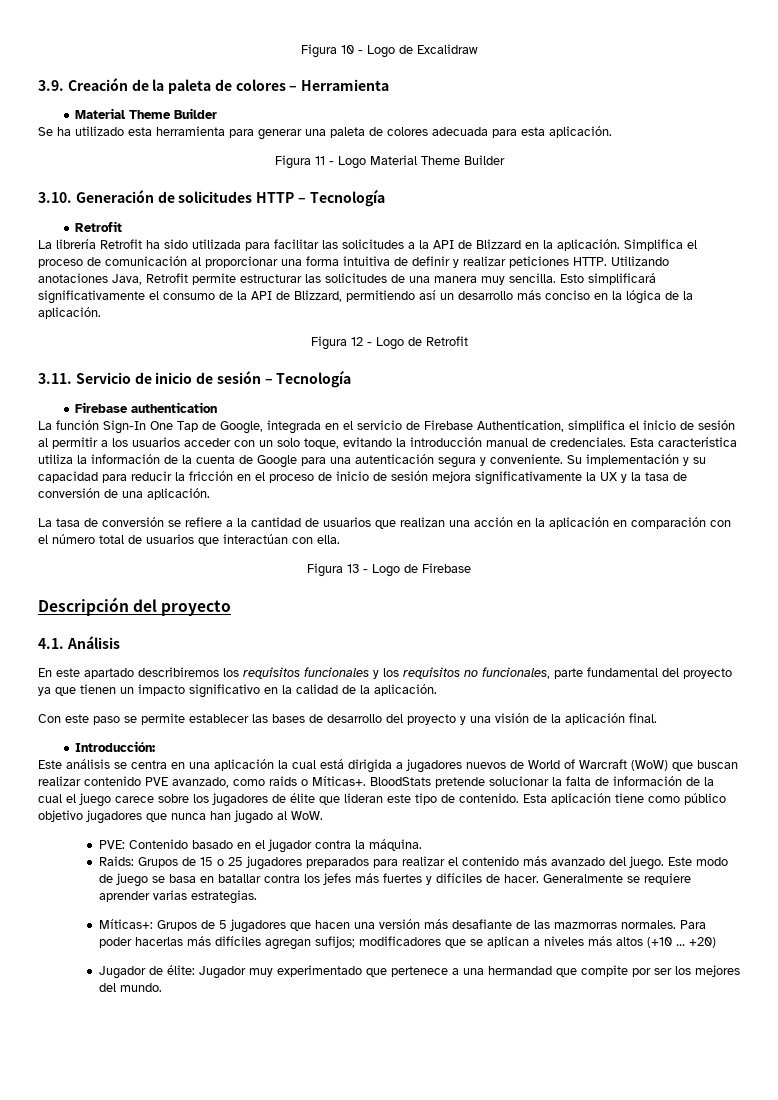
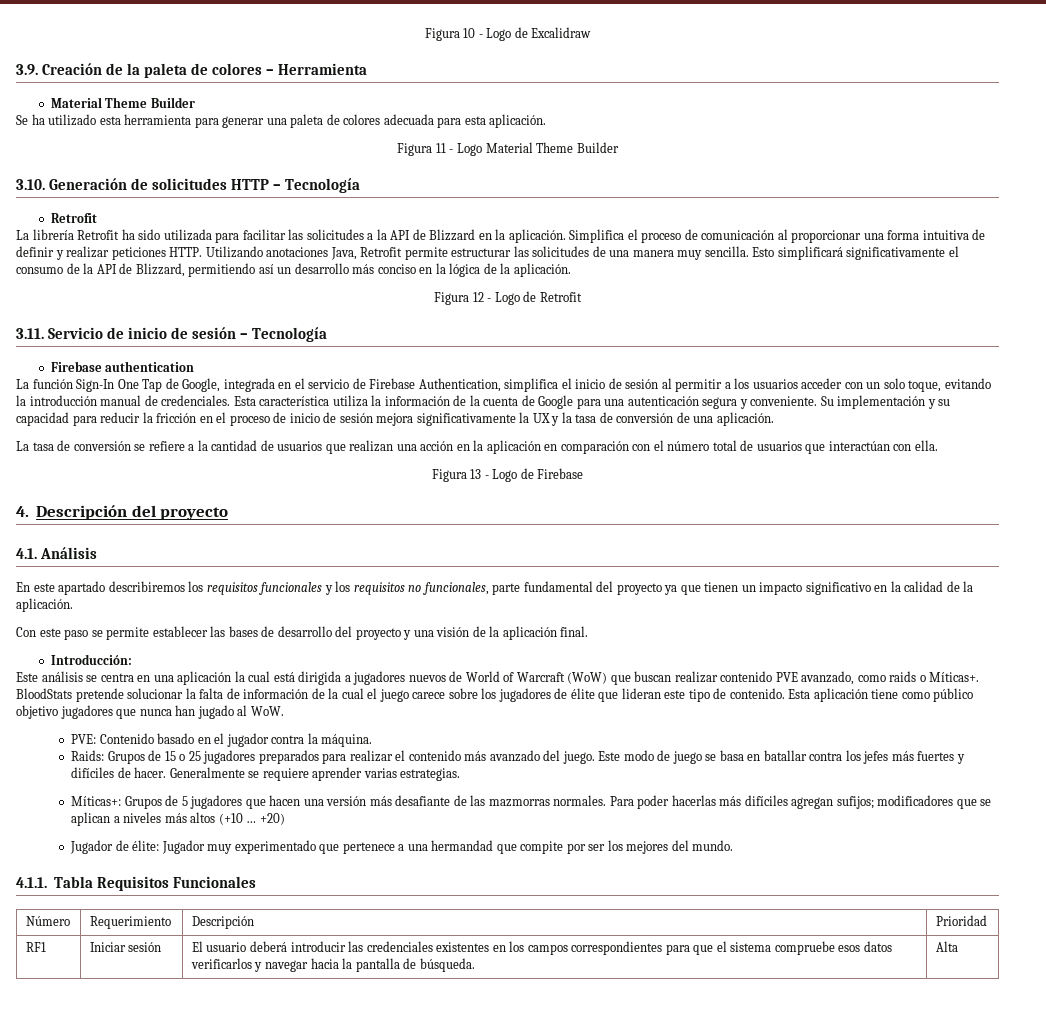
(471, 568) none -> [16,506,29,517] 4.
(162, 987) none -> [16,876,256,891] [25,916,70,926] [89,916,171,929] [191,916,254,929] [935,915,987,926] [25,942,46,952] [89,942,162,952] [191,941,892,955] [190,958,475,972] [935,941,958,952] // 4.1.1. Tabla Requisitos Funcionales // Número | Requerimiento | Descripción | Prioridad // RF1 | Iniciar sesión | El usuario deberá introducir las credenciales existentes en los campos correspondientes para que el sistema compruebe esos datos verificarlos y navegar hacia la pantalla de búsqueda. | Alta

